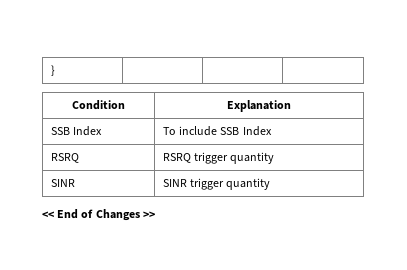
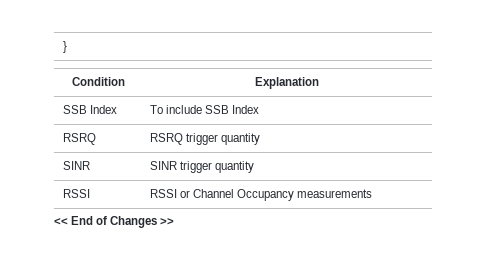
(271, 184) none -> [63,189,91,198] [150,189,373,201] // RSSI | RSSI or Channel Occupancy measurements

